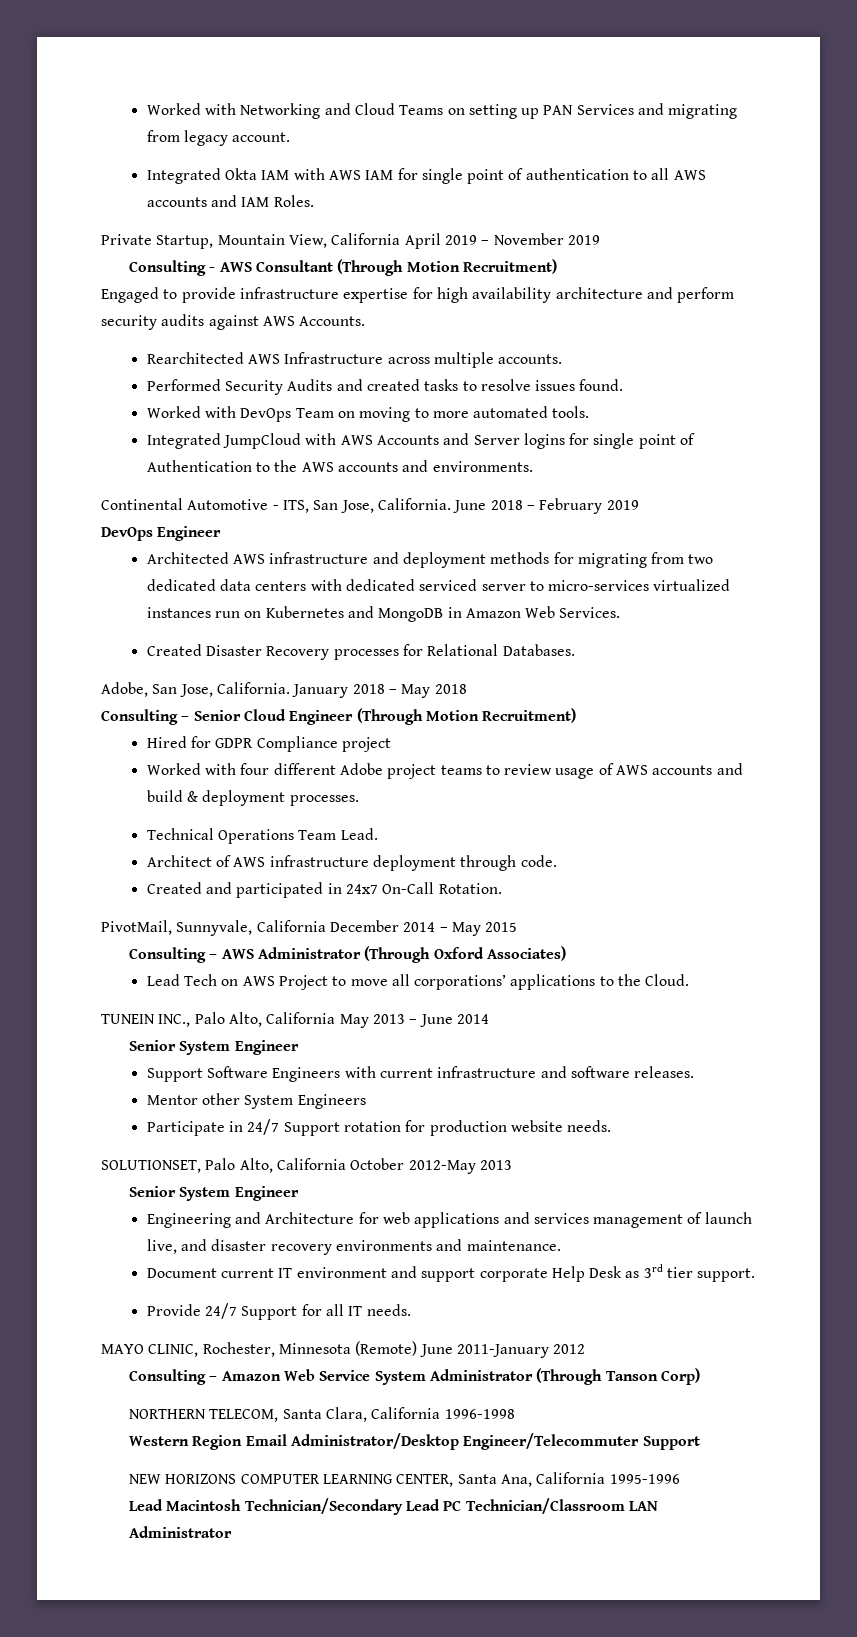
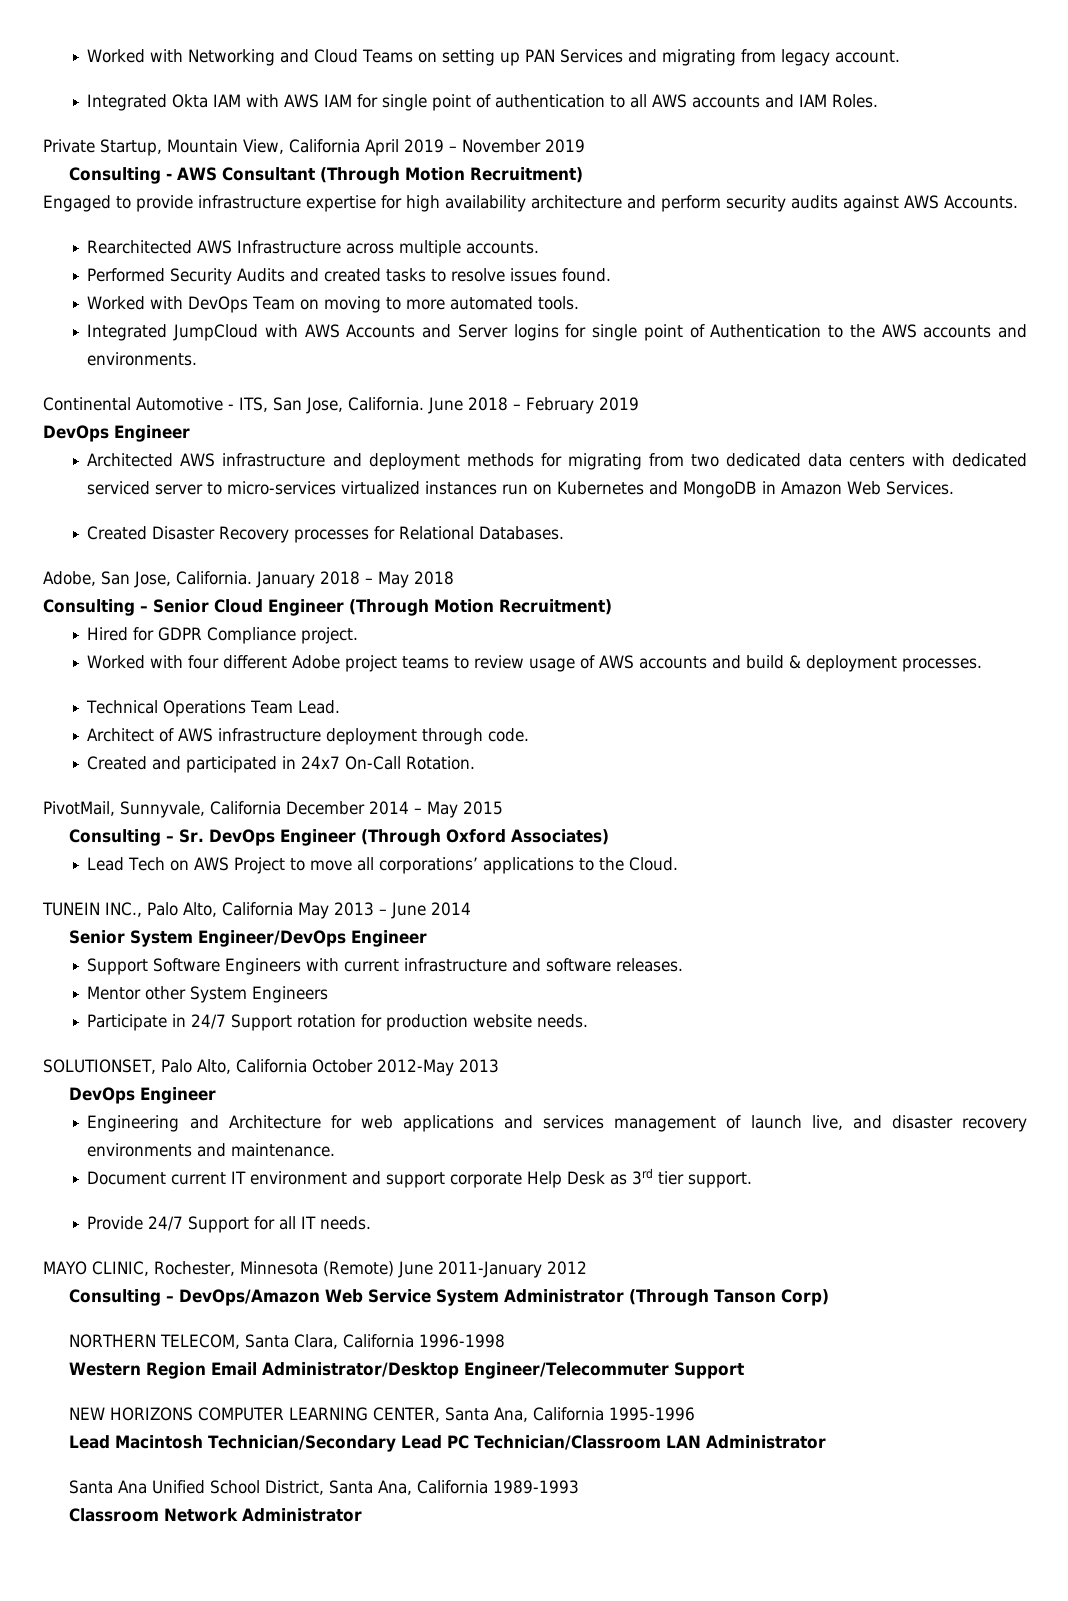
[341,737,391,752] project -> [301,627,359,644] project.
[221,947,361,959] AWS Administrator -> [179,829,357,846] Sr. DevOps Engineer
(231, 1048) none -> [198,930,347,947] Engineer/DevOps
[128,1186,231,1201] Senior System -> [69,1087,136,1104] DevOps
[221,1371,281,1381] Amazon -> [179,1289,321,1306] DevOps/Amazon
(232, 1532) none -> [69,1480,580,1495] [69,1508,363,1522] // Santa Ana Unified School District, Santa Ana, California 1989-1993 // Classroom Network Administrator

